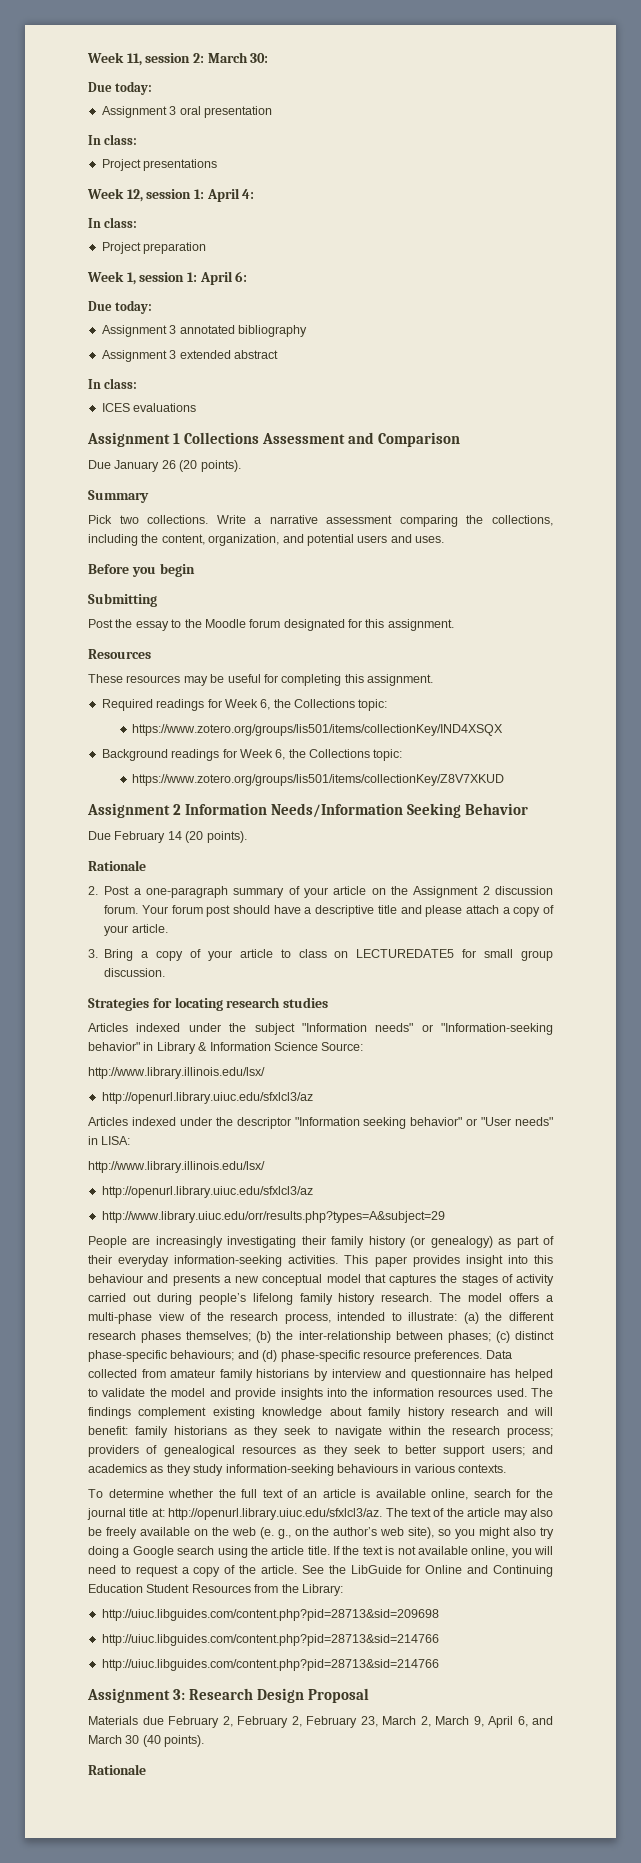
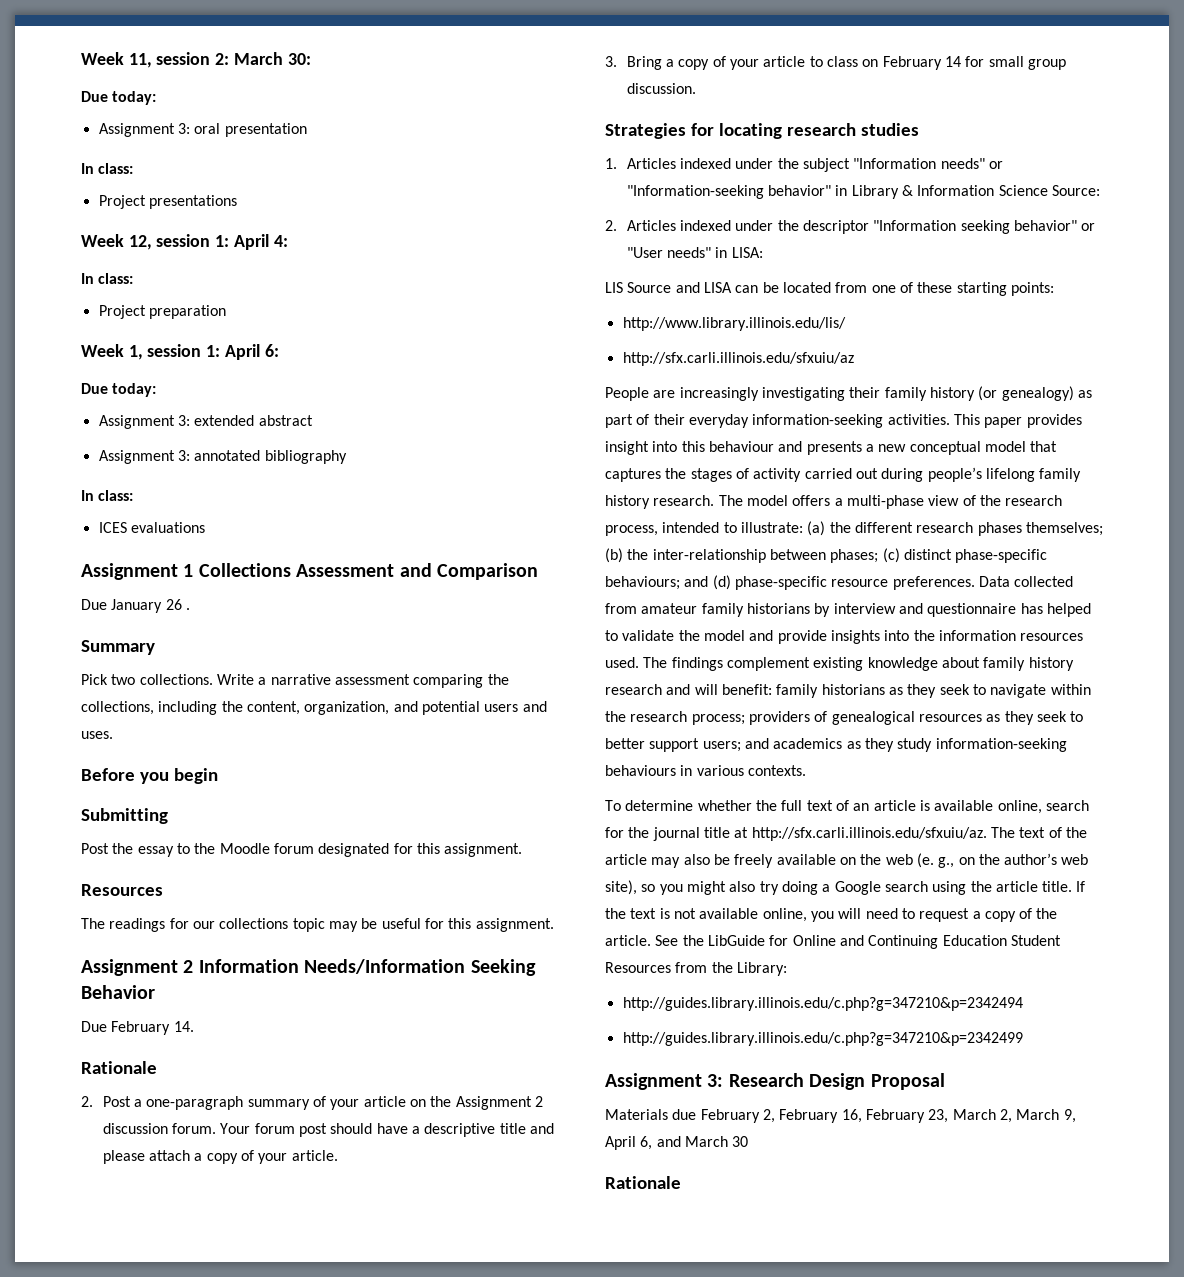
[169,106,177,115] 3 -> [177,123,190,134] 3:
[169,325,307,337] [101,350,278,362] 3 annotated bibliography // Assignment 3 extended abstract -> [177,415,313,426] [98,450,347,464] 3: extended abstract // Assignment 3: annotated bibliography
[179,460,241,472] (20 points). -> [185,608,190,610] .
[88,674,181,683] These resources -> [81,918,325,932] The readings for our collections topic
[281,674,433,686] [101,699,388,711] [131,724,503,736] [101,749,403,761] [131,774,504,786] completing this assignment. // Required readings for Week 6, the Collections topic: // https://www.zotero.org/groups/lis501/items/collectionKey/IND4XSQX // Background readings for Week 6, the Collections topic: // https://www.zotero.org/groups/lis501/items/collectionKey/Z8V7XKUD -> [448,918,554,932] this assignment.
[167,831,247,843] 14 (20 points). -> [173,1021,194,1032] 14.
[356,949,455,958] LECTUREDATE5 -> [882,56,961,70] February 14
(329, 1002) none -> [605,158,617,169] 1.
[88,1067,265,1079] [101,1092,313,1104] http://www.library.illinois.edu/lsx/ // http://openurl.library.uiuc.edu/sfxlcl3/az // -> [605,220,617,231] 2.
[88,1161,265,1173] [101,1186,313,1198] [101,1211,445,1223] http://www.library.illinois.edu/lsx/ // http://openurl.library.uiuc.edu/sfxlcl3/az // http://www.library.uiuc.edu/orr/results.php?types=A&subject=29 -> [605,282,1054,296] [622,317,846,331] [622,352,854,366] LIS Source and LISA can be located from one of these starting points: // http://www.library.illinois.edu/lis/ // http://sfx.carli.illinois.edu/sfxuiu/az
[151,1508,383,1520] at: http://openurl.library.uiuc.edu/sfxlcl3/az. -> [734,827,987,841] at http://sfx.carli.illinois.edu/sfxuiu/az.
[101,1609,439,1621] [101,1634,439,1646] [101,1659,439,1671] http://uiuc.libguides.com/content.php?pid=28713&sid=209698 // http://uiuc.libguides.com/content.php?pid=28713&sid=214766 // http://uiuc.libguides.com/content.php?pid=28713&sid=214766 -> [622,997,1023,1011] [622,1032,1023,1046] http://guides.library.illinois.edu/c.php?g=347210&p=2342494 // http://guides.library.illinois.edu/c.php?g=347210&p=2342499
[291,1716,302,1727] 2, -> [841,1109,862,1123] 16,
[142,1735,205,1747] (40 points). -> (749, 1141) none

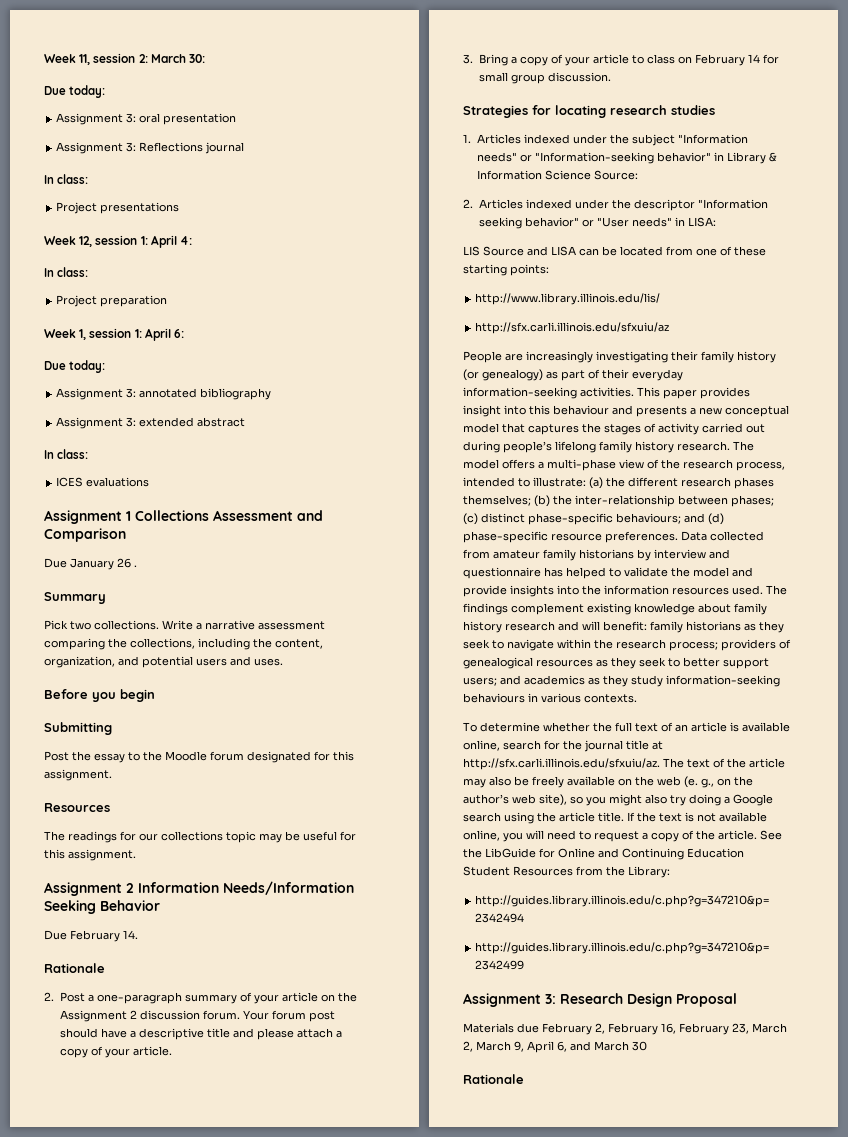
(307, 130) none -> [56,142,245,154] // Assignment 3: Reflections journal
[194,415,313,426] [98,450,347,464] extended abstract // Assignment 3: annotated bibliography -> [139,388,272,400] [56,417,246,429] annotated bibliography // Assignment 3: extended abstract

